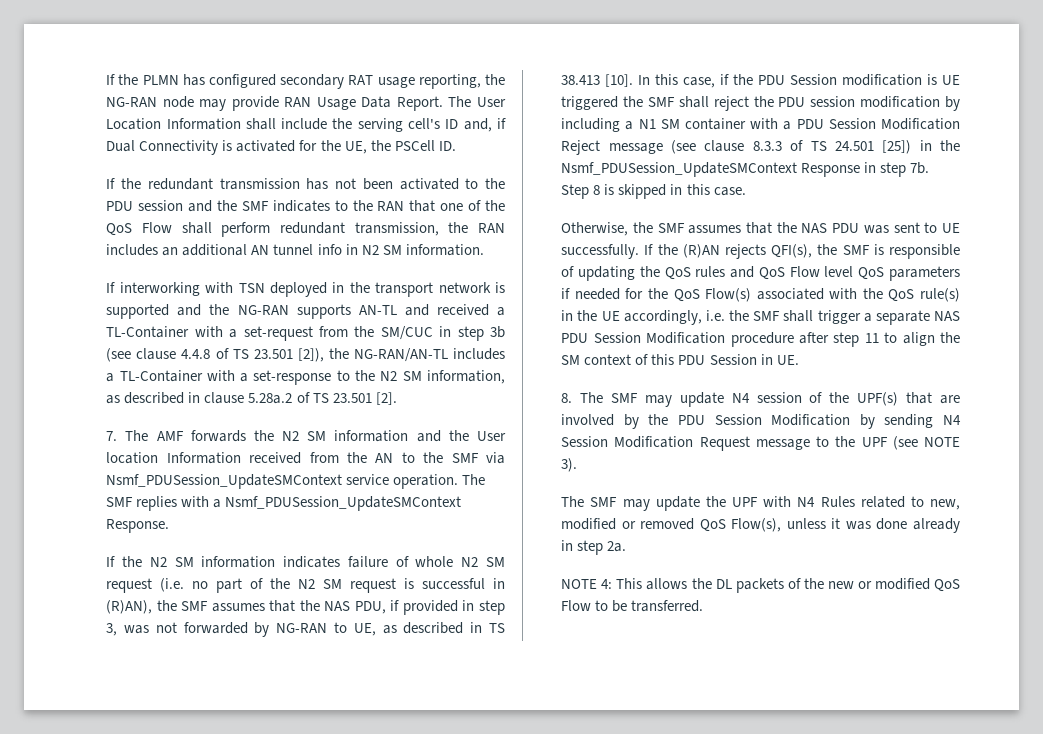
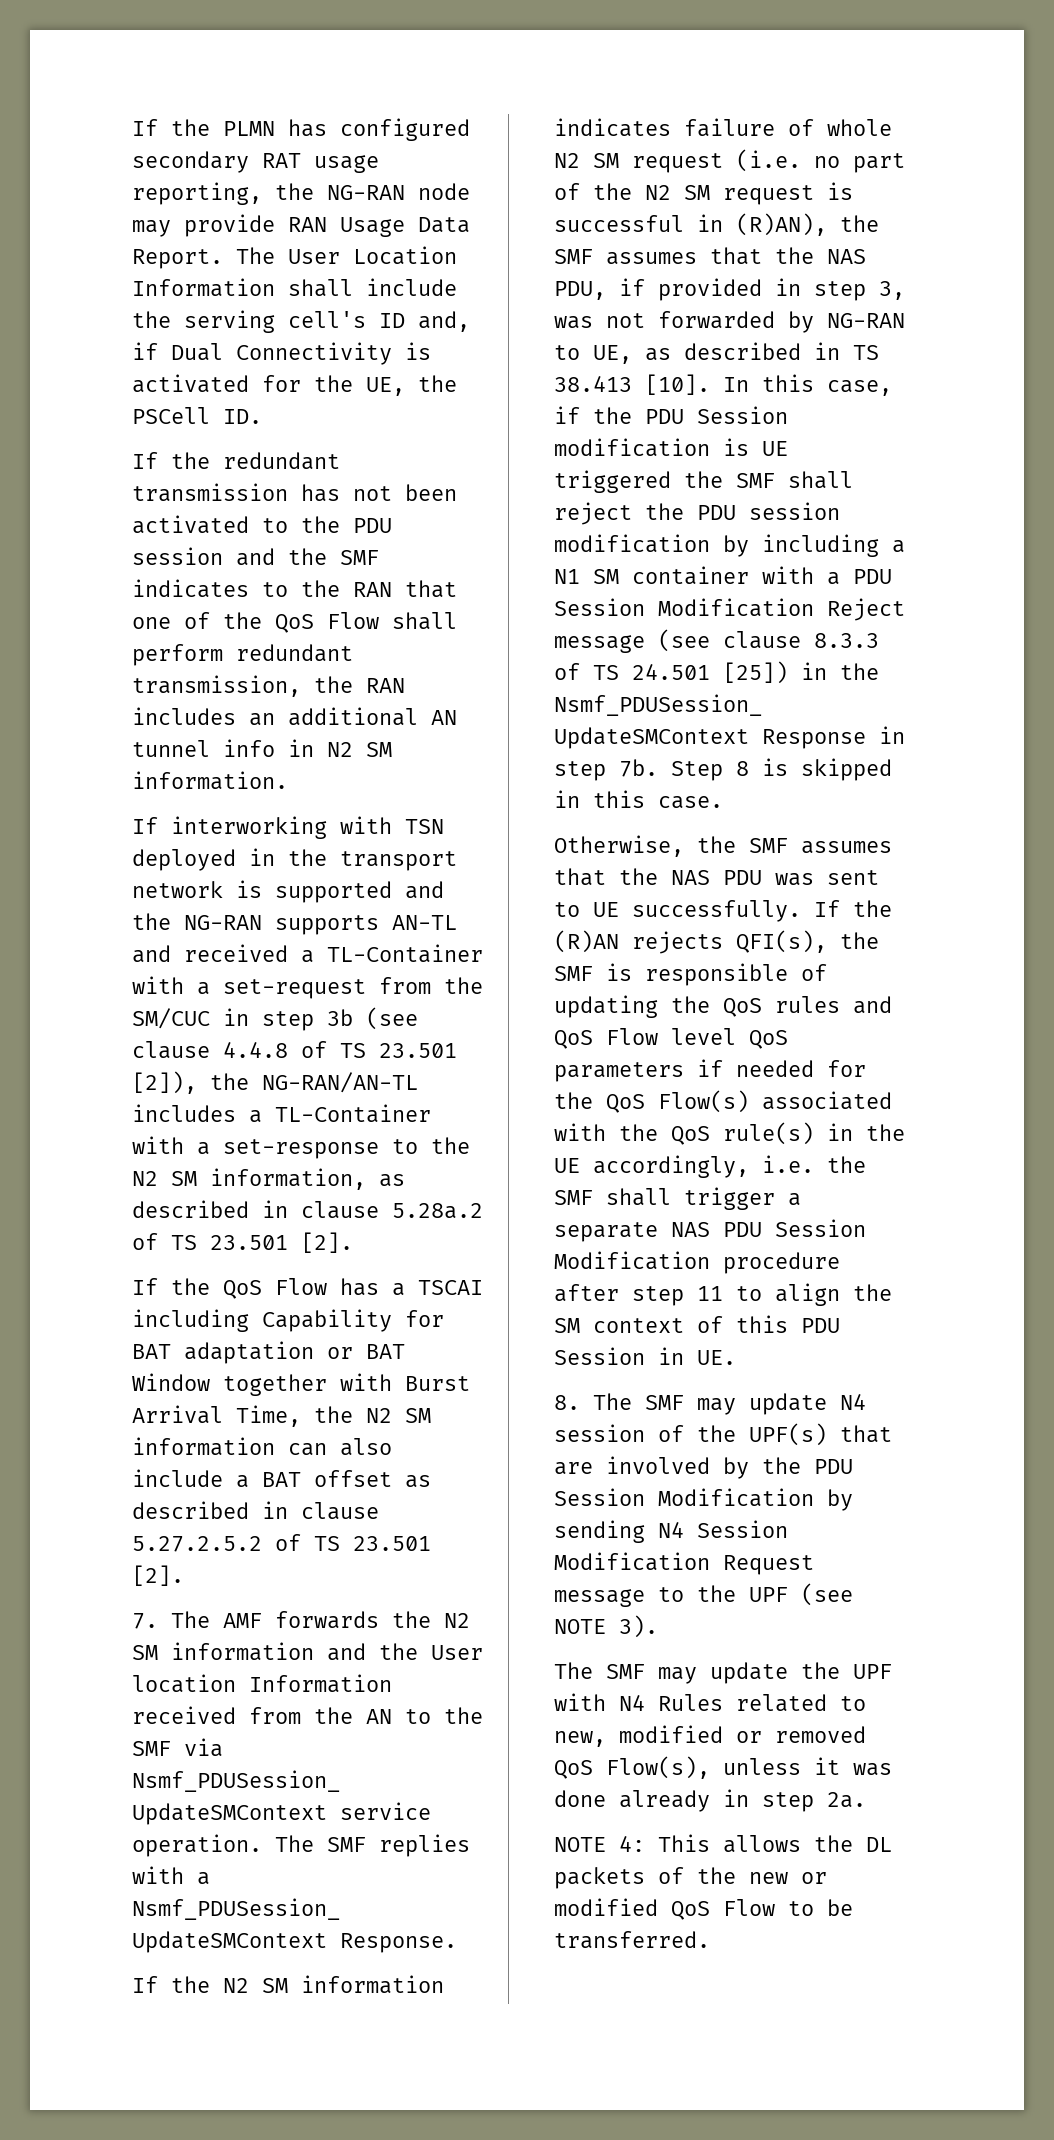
(397, 398) none -> [131,1278,483,1299] [131,1309,444,1332] [131,1341,405,1364] [131,1373,470,1396] [131,1405,431,1427] [131,1437,392,1456] [131,1469,431,1488] [131,1501,379,1520] [131,1534,431,1552] [131,1565,184,1586] // If the QoS Flow has a TSCAI including Capability for BAT adaptation or BAT Window together with Burst Arrival Time, the N2 SM information can also include a BAT offset as described in clause 5.27.2.5.2 of TS 23.501 [2].

